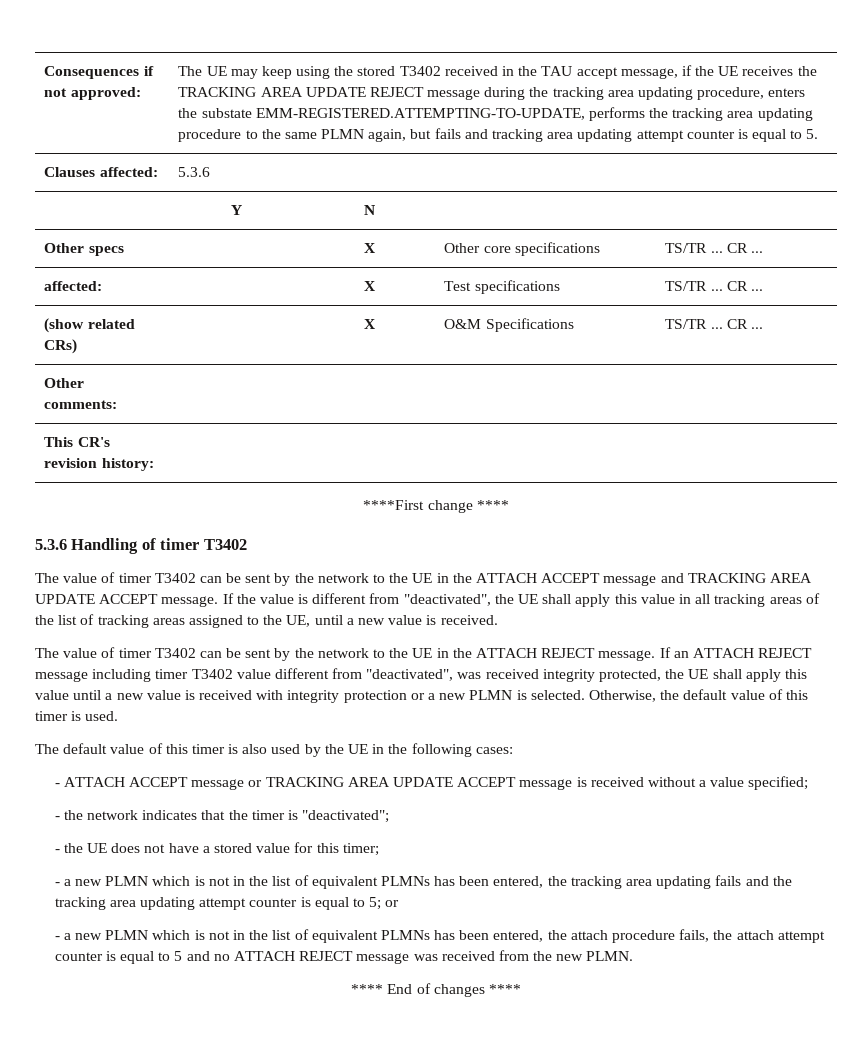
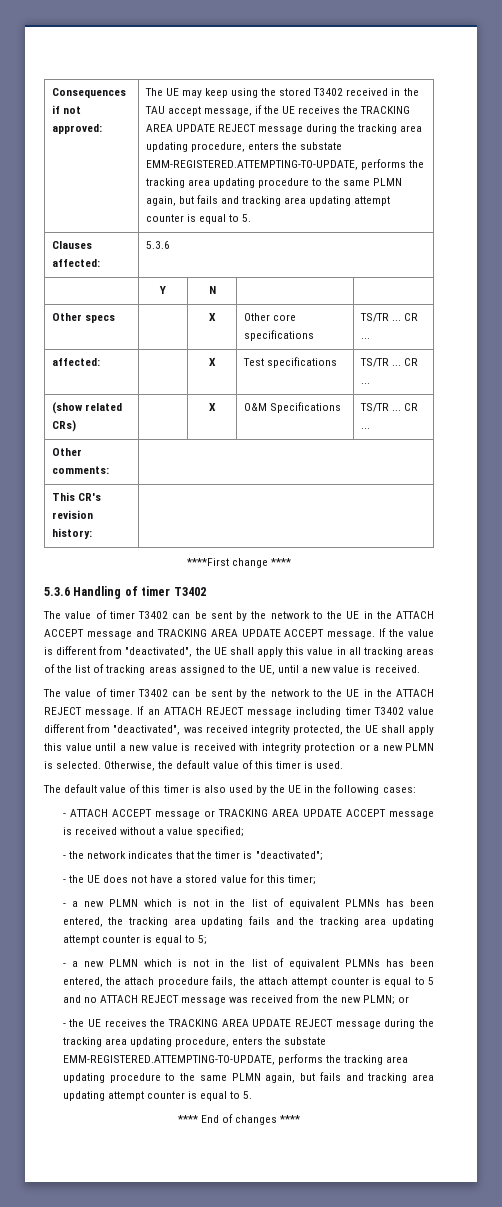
[385,900,400,907] or -> (208, 940) none
[586,951,634,961] PLMN. -> [362,995,409,1005] [62,1019,434,1029] [62,1037,327,1047] [62,1054,409,1065] [62,1072,435,1083] [62,1091,253,1101] PLMN; or // - the UE receives the TRACKING AREA UPDATE REJECT message during the tracking area updating procedure, enters the substate EMM-REGISTERED.ATTEMPTING-TO-UPDATE, performs the tracking area updating procedure to the same PLMN again, but fails and tracking area updating attempt counter is equal to 5.

